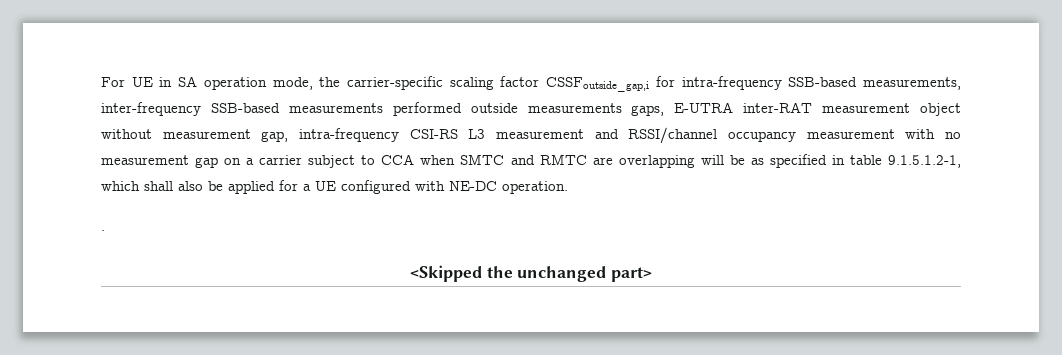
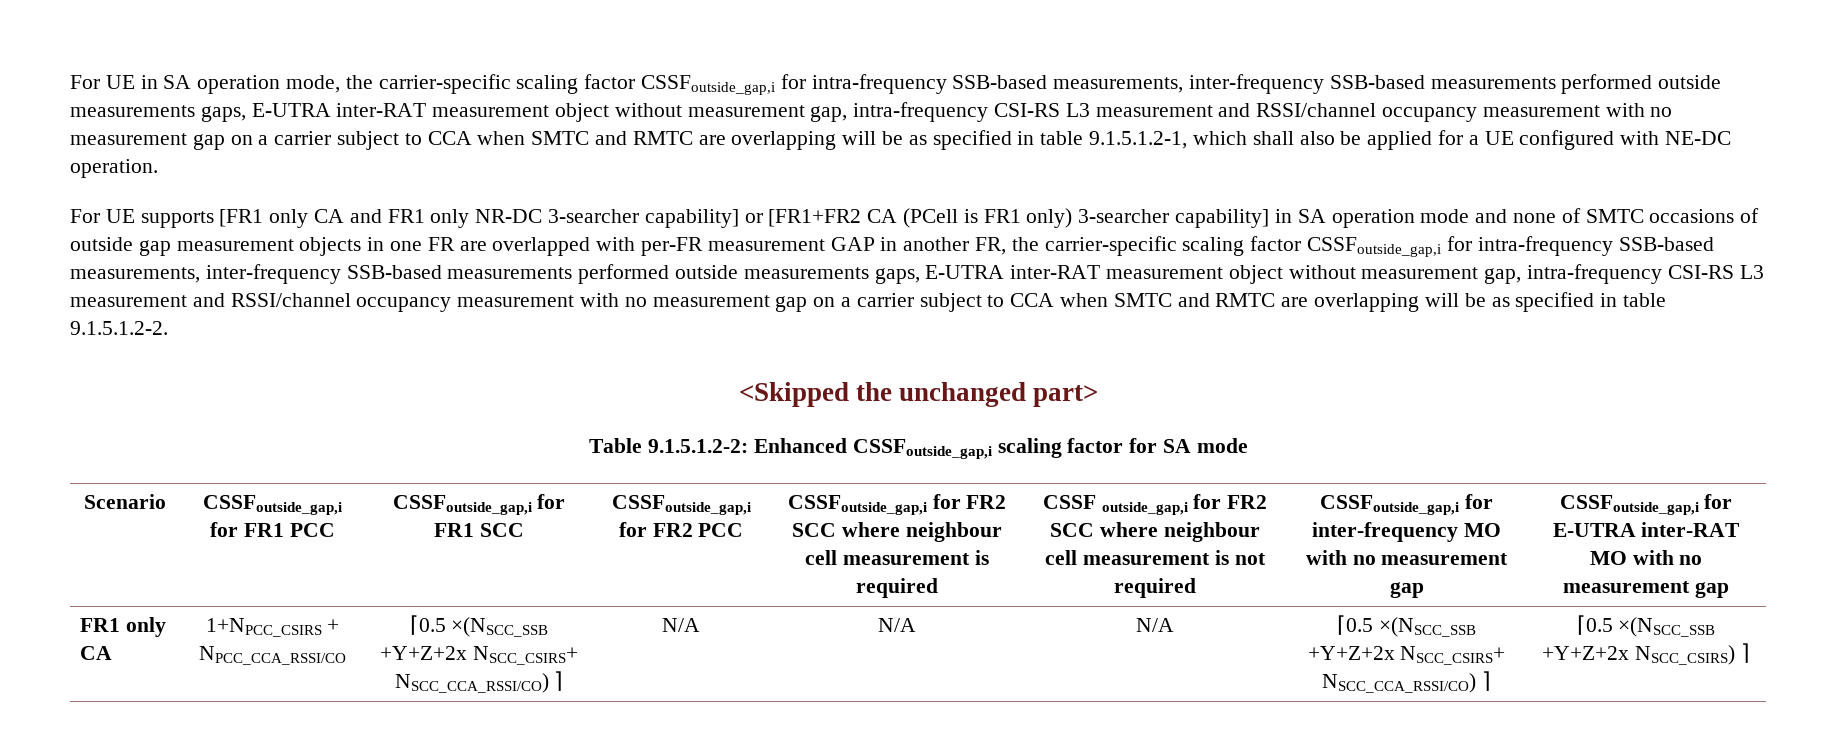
[101,230,105,231] [409,265,653,282] . // <Skipped the unchanged part> -> [70,208,1760,228] [70,236,1714,257] [70,264,1764,284] [70,292,1666,312] [70,321,168,335] [738,382,1099,407] [589,438,1248,459] [83,494,166,509] [203,495,342,515] [210,522,335,537] [392,494,566,515] [434,523,524,537] [611,495,751,515] [618,522,744,537] [787,494,1007,515] [792,522,1002,542] [805,550,989,565] [856,578,938,598] [1042,494,1268,515] [1050,522,1260,542] [1045,550,1266,565] [1114,578,1196,598] [1320,494,1493,515] [1312,522,1501,542] [1305,550,1509,565] [1389,582,1424,598] [1559,494,1733,515] [1552,522,1741,537] [1589,550,1703,565] [1563,581,1729,598] [79,617,166,637] [79,646,112,660] [205,618,340,637] [199,646,346,665] [409,615,549,637] [380,646,578,665] [394,671,564,693] [662,618,700,632] [878,618,916,632] [1136,618,1174,632] [1337,615,1476,637] [1307,646,1506,665] [1322,671,1491,693] [1576,615,1716,637] [1542,643,1750,665] For UE supports [FR1 only CA and FR1 only NR-DC 3-searcher capability] or [FR1+FR2 CA (PCell is FR1 only) 3-searcher capability] in SA operation mode and none of SMTC occasions of outside gap measurement objects in one FR are overlapped with per-FR measurement GAP in another FR, the carrier-specific scaling factor CSSFoutside_gap,i for intra-frequency SSB-based measurements, inter-frequency SSB-based measurements performed outside measurements gaps, E-UTRA inter-RAT measurement object without measurement gap, intra-frequency CSI-RS L3 measurement and RSSI/channel occupancy measurement with no measurement gap on a carrier subject to CCA when SMTC and RMTC are overlapping will be as specified in table 9.1.5.1.2-2. // <Skipped the unchanged part> // Table 9.1.5.1.2-2: Enhanced CSSFoutside_gap,i scaling factor for SA mode // Scenario | CSSFoutside_gap,i for FR1 PCC | CSSFoutside_gap,i for FR1 SCC | CSSFoutside_gap,i for FR2 PCC | CSSFoutside_gap,i for FR2 SCC where neighbour cell measurement is required | CSSF outside_gap,i for FR2 SCC where neighbour cell measurement is not required | CSSFoutside_gap,i for inter-frequency MO with no measurement gap | CSSFoutside_gap,i for E-UTRA inter-RAT MO with no measurement gap // FR1 only CA | 1+NPCC_CSIRS + NPCC_CCA_RSSI/CO | ⌈0.5 ×(NSCC_SSB +Y+Z+2x NSCC_CSIRS+ NSCC_CCA_RSSI/CO) ⌉ | N/A | N/A | N/A | ⌈0.5 ×(NSCC_SSB +Y+Z+2x NSCC_CSIRS+ NSCC_CCA_RSSI/CO) ⌉ | ⌈0.5 ×(NSCC_SSB +Y+Z+2x NSCC_CSIRS) ⌉

